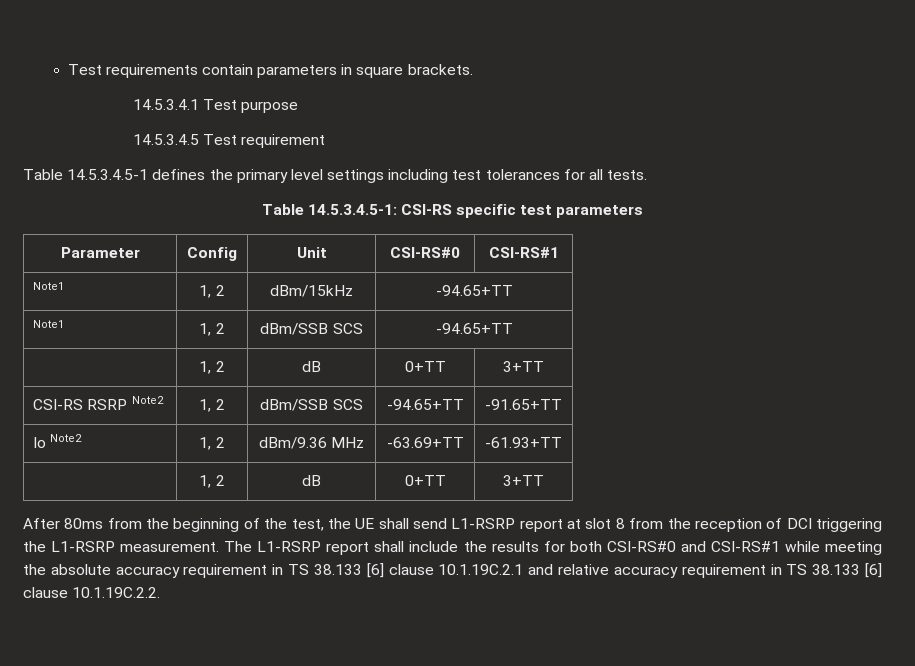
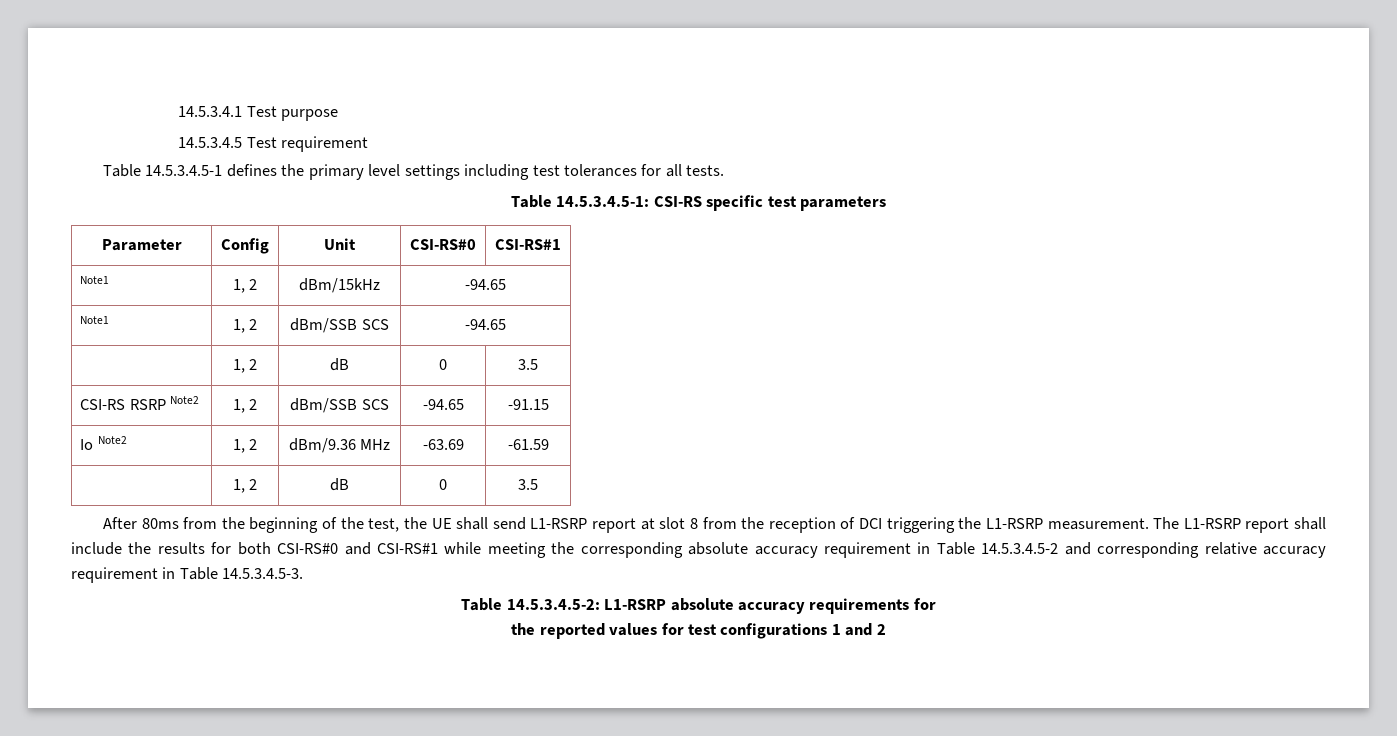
[67,64,473,78] Test requirements contain parameters in square brackets. // -> (178, 111) none
[435,285,513,296] -94.65+TT -> [465,279,506,290] -94.65
[435,323,513,334] [199,361,225,374] [302,361,321,372] [404,361,446,372] [503,361,544,372] -94.65+TT // | 1, 2 | dB | 0+TT | 3+TT -> [465,319,506,330] [232,359,258,373] [330,358,349,371] [439,359,447,370] [518,359,538,370] -94.65 // | 1, 2 | dB | 0 | 3.5
[386,399,464,410] [485,399,562,410] -94.65+TT | -91.65+TT -> [422,399,464,410] [507,399,549,410] -94.65 | -91.15
[386,437,464,448] [485,437,562,448] [199,475,225,488] [302,475,321,486] [404,475,446,486] [503,475,544,486] -63.69+TT | -61.93+TT // | 1, 2 | dB | 0+TT | 3+TT -> [422,439,464,450] [507,439,549,450] [232,479,258,493] [330,478,349,491] [439,479,447,490] [518,479,538,490] -63.69 | -61.59 // | 1, 2 | dB | 0 | 3.5
(46, 569) none -> [580,542,683,558] corresponding
[288,563,883,578] [23,587,161,598] TS 38.133 [6] clause 10.1.19C.2.1 and relative accuracy requirement in TS 38.133 [6] clause 10.1.19C.2.2. -> [936,542,1326,558] [71,567,304,583] [461,598,936,614] [511,623,886,639] Table 14.5.3.4.5-2 and corresponding relative accuracy requirement in Table 14.5.3.4.5-3. // Table 14.5.3.4.5-2: L1-RSRP absolute accuracy requirements for // the reported values for test configurations 1 and 2

